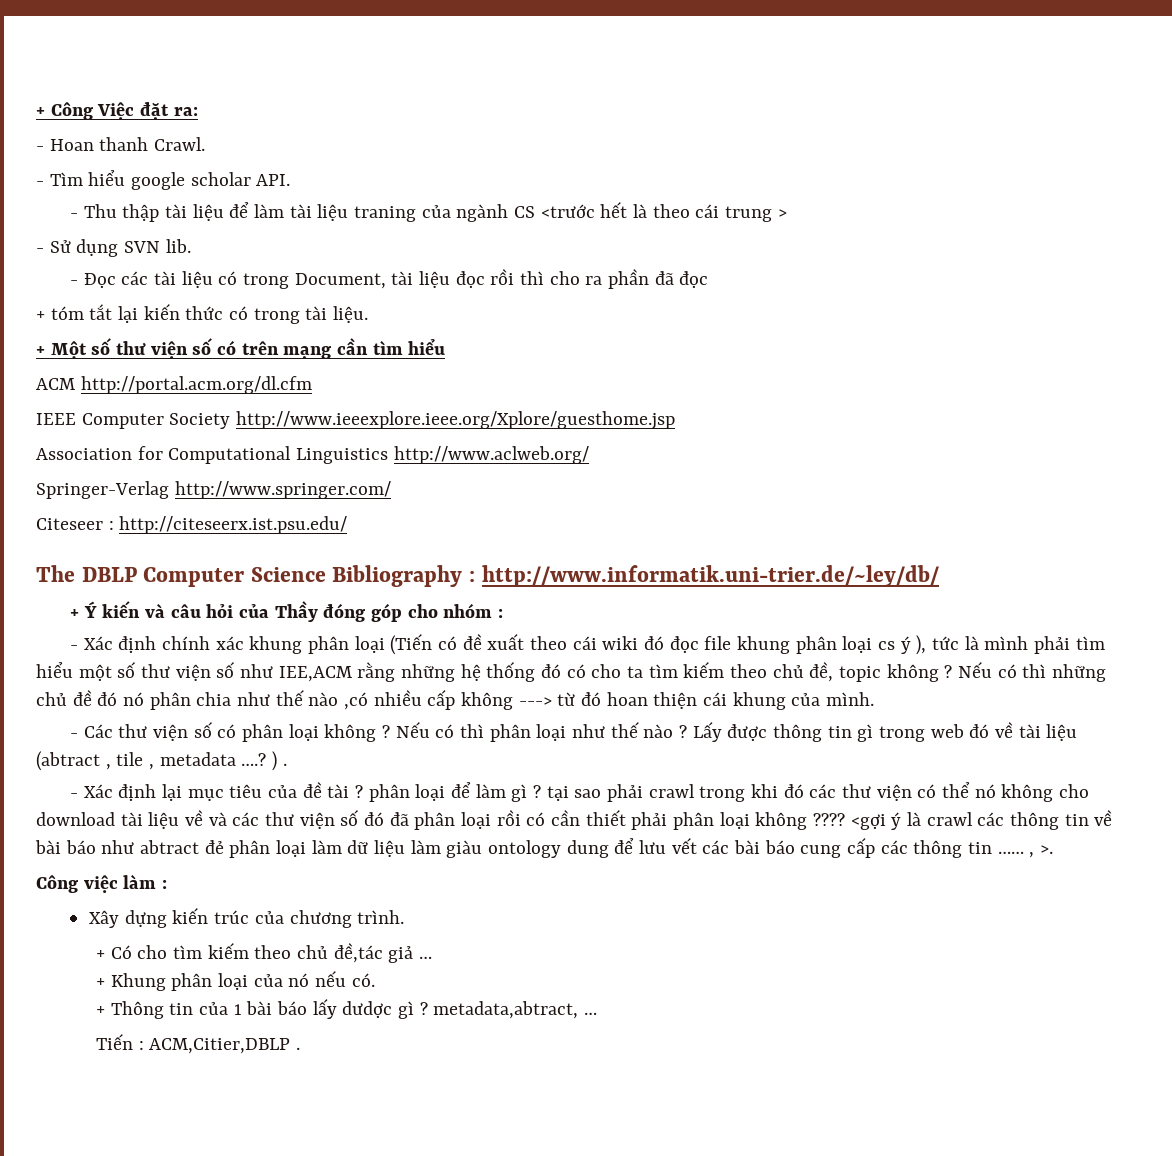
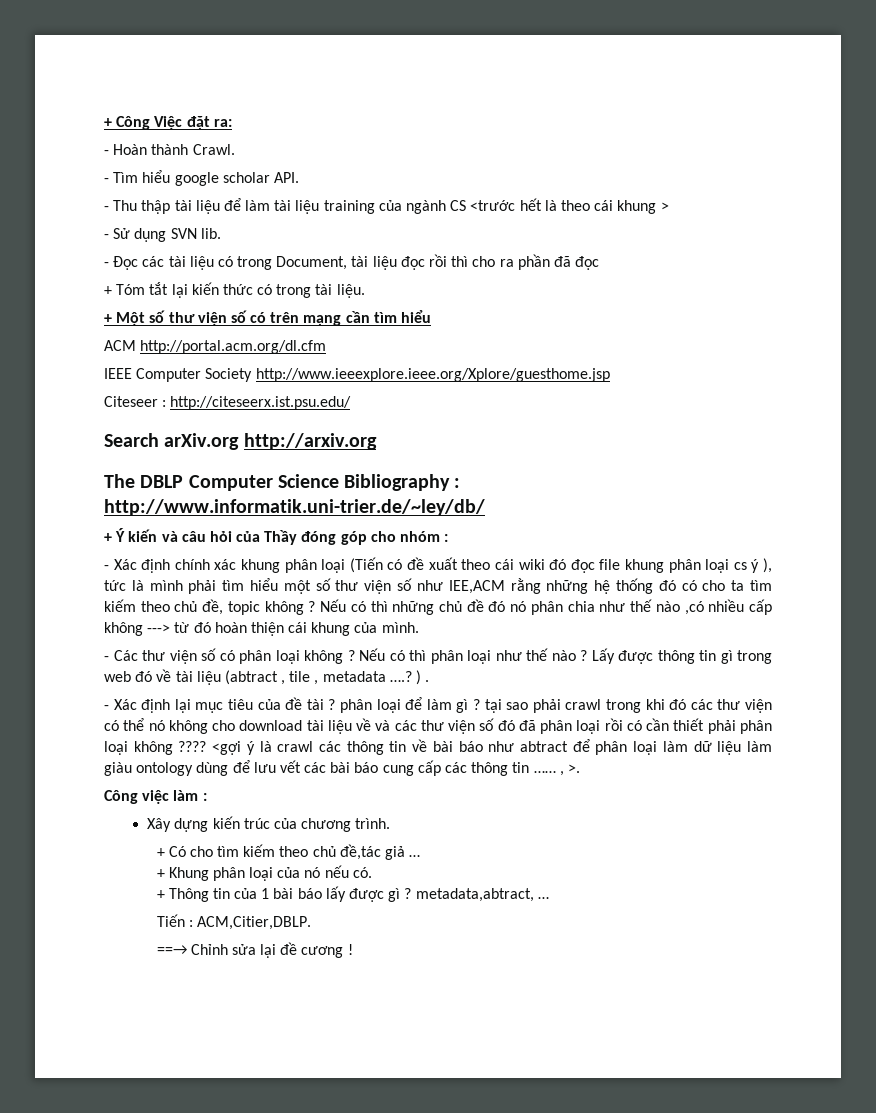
[49,137,149,151] Hoan thanh -> [113,144,189,155] Hoàn thành
[353,206,416,222] traning -> [323,200,375,214] training
[724,206,772,222] trung -> [617,200,657,214] khung
[50,306,84,320] tóm -> [116,284,146,295] Tóm
[36,446,589,464] [36,481,391,499] // Association for Computational Linguistics http://www.aclweb.org/ // Springer-Verlag http://www.springer.com/ -> (610, 375) none
(348, 525) none -> [104,433,377,450] // Search arXiv.org http://arxiv.org
[606,692,648,706] hoan -> [214,622,247,633] hoàn
[204,840,224,854] đẻ -> [572,739,590,752] để
[566,840,609,858] dung -> [196,762,229,776] dùng
[342,1001,393,1018] dưdợc -> [348,888,384,902] được
[149,1038,301,1054] ACM,Citier,DBLP . -> [196,916,311,930] [156,942,353,958] ACM,Citier,DBLP. // ==→ Chỉnh sửa lại đề cương !

